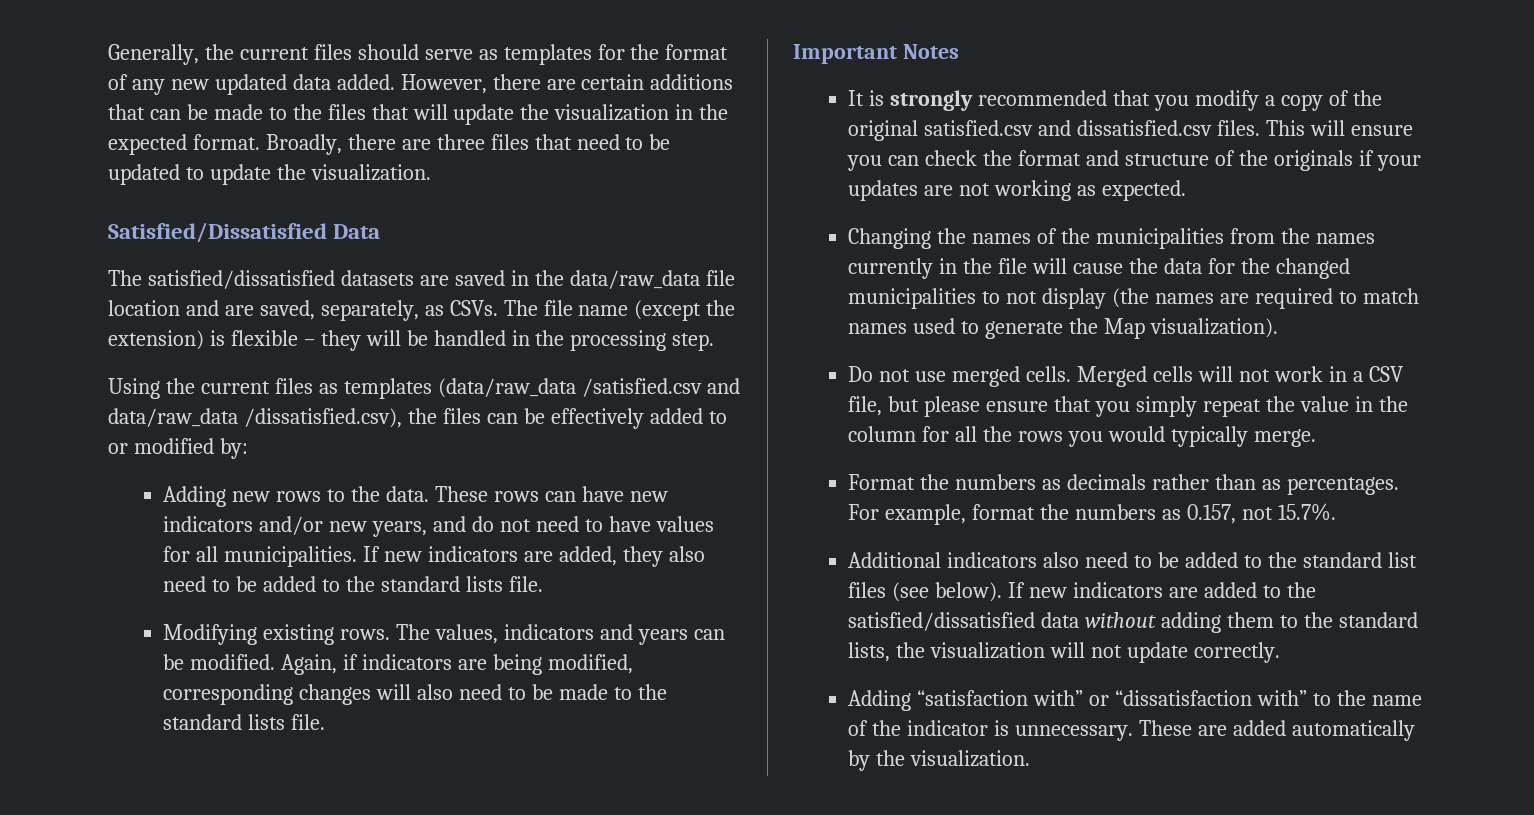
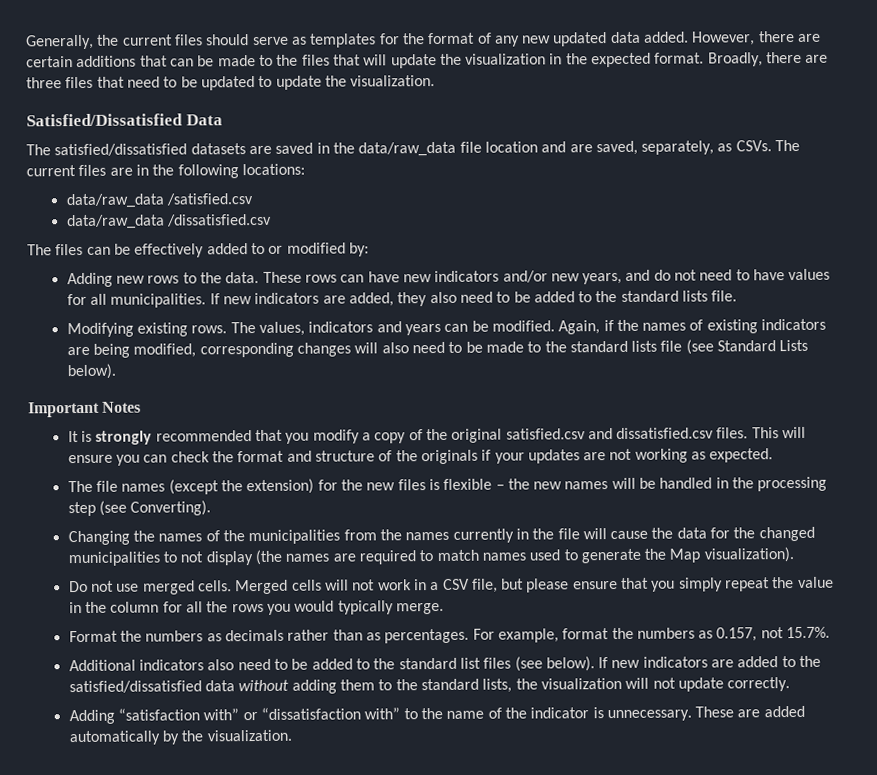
[543,300,736,321] [108,330,715,351] [108,378,740,399] [108,408,437,428] file name (except the extension) is flexible – they will be handled in the processing step. // Using the current files as templates (data/raw_data /satisfied.csv and data/raw_data /dissatisfied.csv), the -> [26,163,305,179] [65,193,253,209] [66,213,272,230] [27,244,52,256] current files are in the following locations: // data/raw_data /satisfied.csv // data/raw_data /dissatisfied.csv // The
(359, 662) none -> [616,319,758,334] the names of existing
[291,714,326,730] file. -> [660,339,809,355] [66,363,116,380] file (see Standard Lists below).
(1187, 190) none -> [67,476,828,495] [67,500,212,517] // The file names (except the extension) for the new files is flexible – the new names will be handled in the processing step (see Converting).

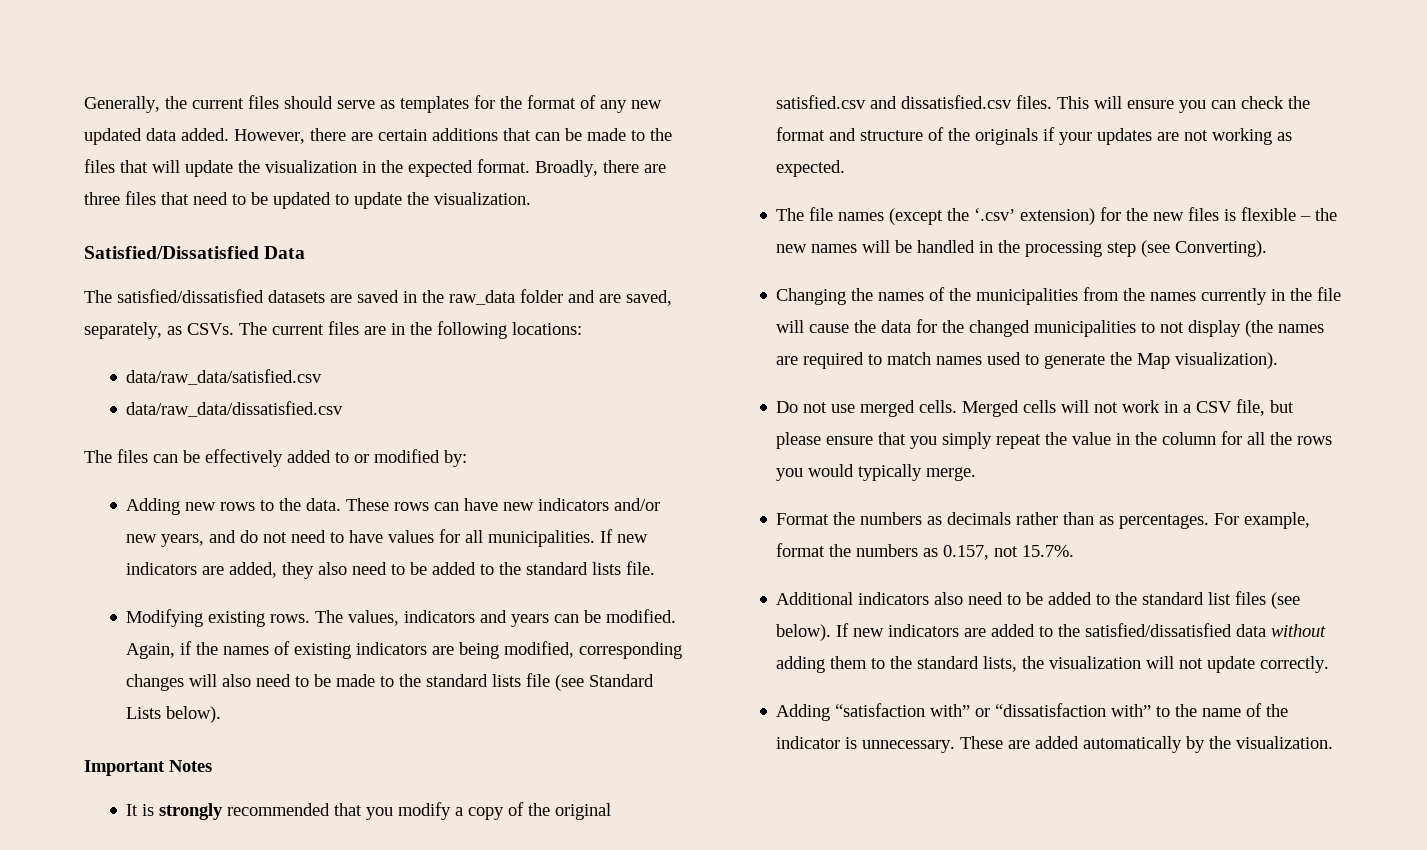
[358,141,538,157] data/raw_data file location -> [449,289,563,305] raw_data folder
[65,193,253,209] [66,213,272,230] data/raw_data /satisfied.csv // data/raw_data /dissatisfied.csv -> [126,369,323,385] [126,401,344,417] data/raw_data/satisfied.csv // data/raw_data/dissatisfied.csv
(243, 486) none -> [974,208,1016,221] ‘.csv’

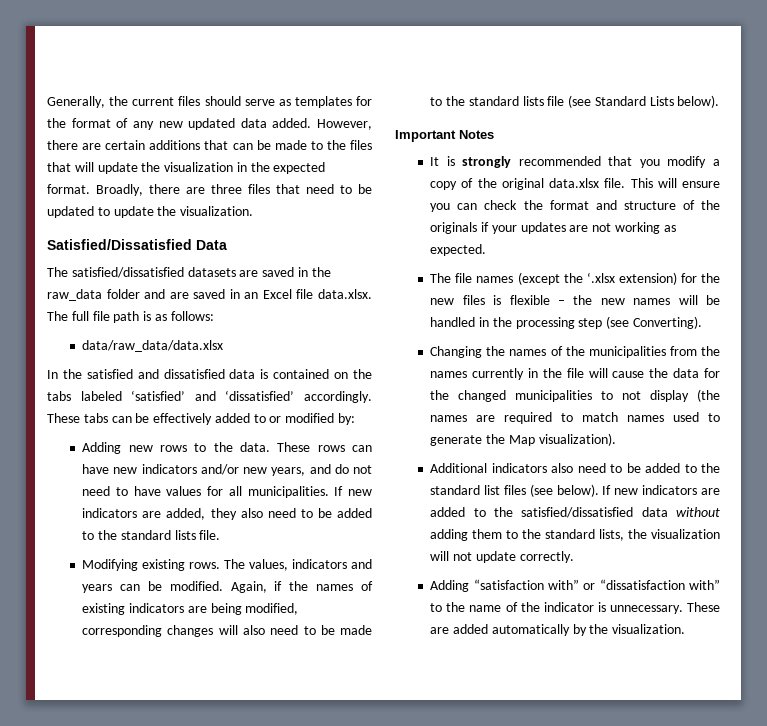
[626,290,672,306] [84,321,582,339] [126,369,323,385] [126,401,344,417] [84,449,148,463] saved, separately, as CSVs. The current files are in the following locations: // data/raw_data/satisfied.csv // data/raw_data/dissatisfied.csv // The files -> [193,289,373,299] [47,311,214,323] [82,340,224,352] [47,369,372,379] [47,390,372,403] [47,413,108,423] saved in an Excel file data.xlsx. The full file path is as follows: // data/raw_data/data.xlsx // In the satisfied and dissatisfied data is contained on the tabs labeled ‘satisfied’ and ‘dissatisfied’ accordingly. These tabs
[776,95,1053,109] satisfied.csv and dissatisfied.csv files. -> [549,178,626,188] data.xlsx file.
[974,208,1016,221] ‘.csv’ -> [586,272,615,283] ‘.xlsx
[776,399,1295,417] [776,431,1333,449] [776,464,977,481] [776,512,1311,529] [776,543,1075,560] // Do not use merged cells. Merged cells will not work in a CSV file, but please ensure that you simply repeat the value in the column for all the rows you would typically merge. // Format the numbers as decimals rather than as percentages. For example, format the numbers as 0.157, not 15.7%. -> (616, 439) none

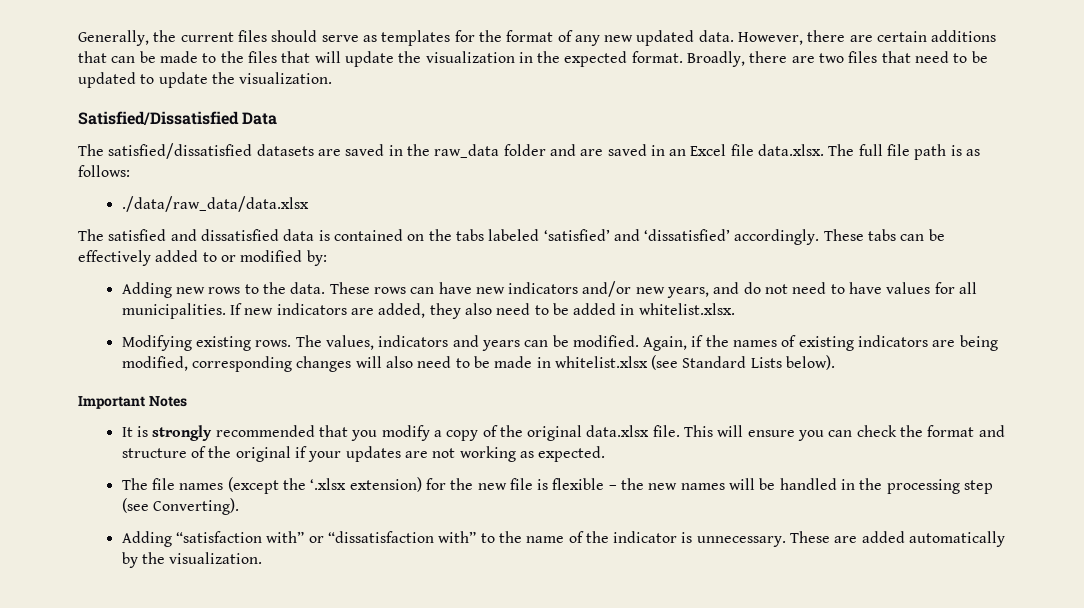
[240,118,312,128] data added. -> [698,30,734,42] data.
[211,184,242,194] three -> [819,53,845,63] two
[82,340,224,352] [47,369,82,379] data/raw_data/data.xlsx // In the -> [121,196,309,212] [78,229,104,241] ./data/raw_data/data.xlsx // The
[82,530,221,540] to the standard lists file. -> [620,303,735,315] in whitelist.xlsx.
[430,96,565,106] to the standard lists file -> [536,356,648,368] in whitelist.xlsx
[430,222,478,234] originals -> [235,446,291,462] original
[462,295,485,305] files -> [509,478,533,490] file
[430,346,720,358] [430,368,720,380] [430,389,720,402] [430,412,720,424] [430,433,616,446] [430,463,720,473] [430,484,720,497] [430,507,720,518] [430,529,720,541] [430,551,574,563] // Changing the names of the municipalities from the names currently in the file will cause the data for the changed municipalities to not display (the names are required to match names used to generate the Map visualization). // Additional indicators also need to be added to the standard list files (see below). If new indicators are added to the satisfied/dissatisfied data without adding them to the standard lists, the visualization will not update correctly. -> (239, 506) none

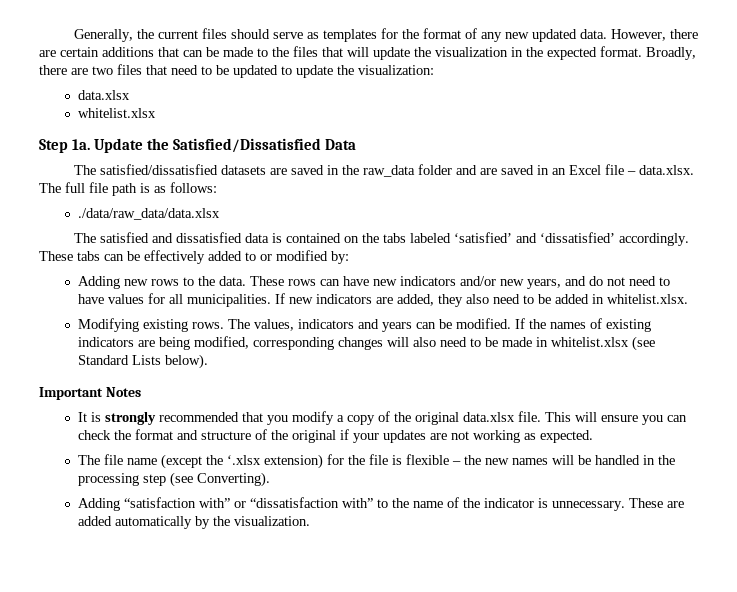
[239,72,333,84] visualization. // -> [358,65,434,75] [78,90,131,100] [78,108,157,118] [39,138,169,153] visualization: // data.xlsx // whitelist.xlsx // Step 1a. Update the
(754, 150) none -> [626,171,636,175] –
[643,335,704,351] Again, if -> [515,318,526,329] If
[179,483,224,490] names -> [127,458,158,465] name
[477,483,507,490] new -> (366, 460) none

